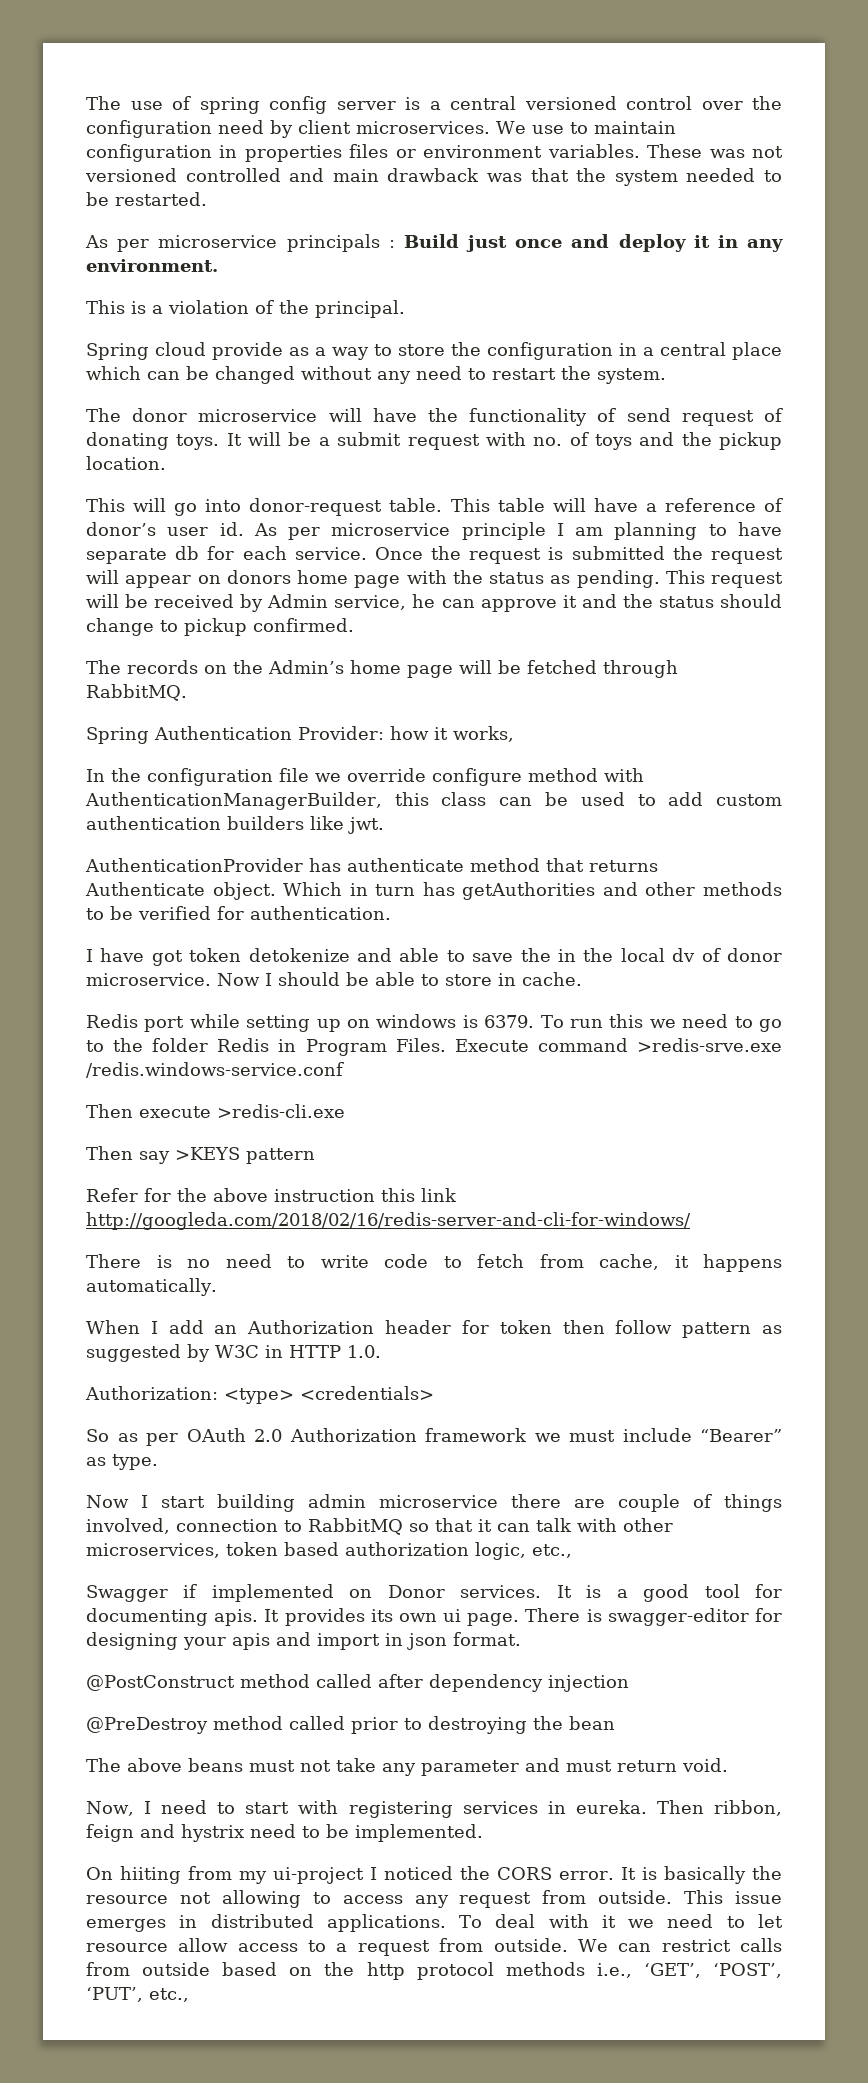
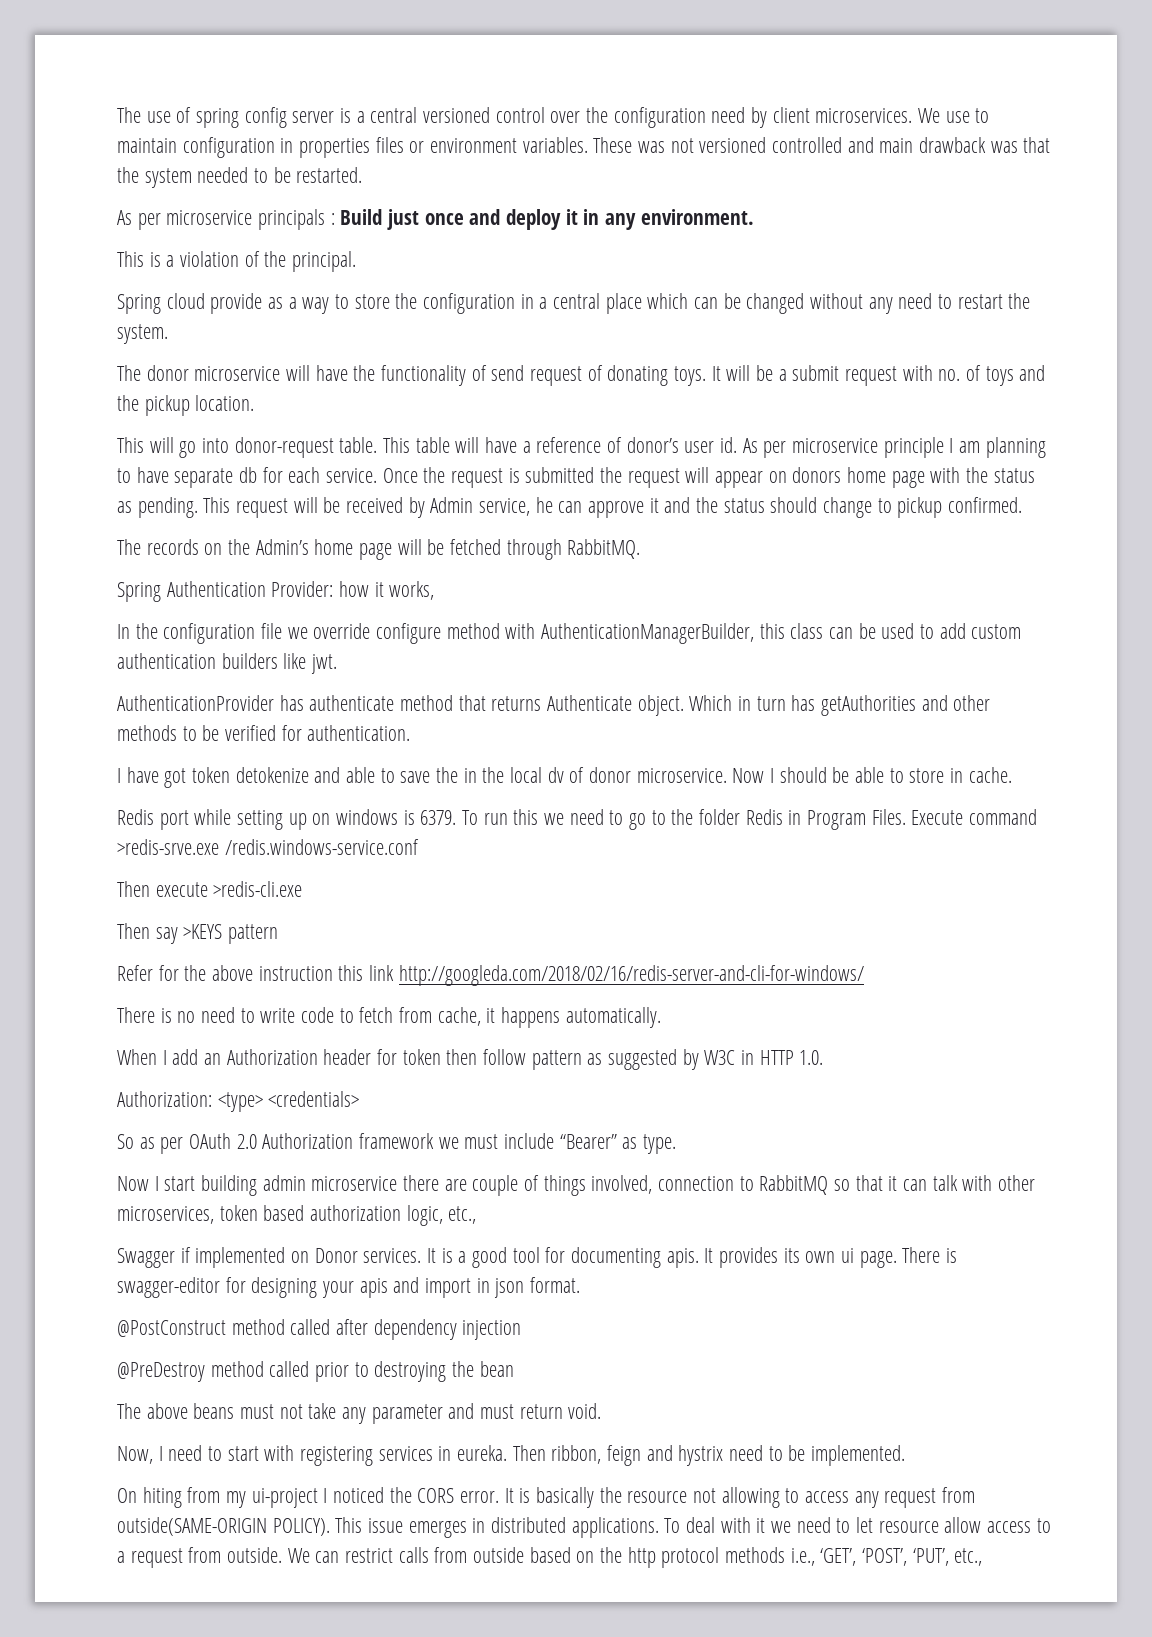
[120,1866,182,1884] hiiting -> [142,1487,182,1508] hiting
[598,1890,673,1904] outside. -> [117,1517,330,1536] outside(SAME-ORIGIN POLICY).

